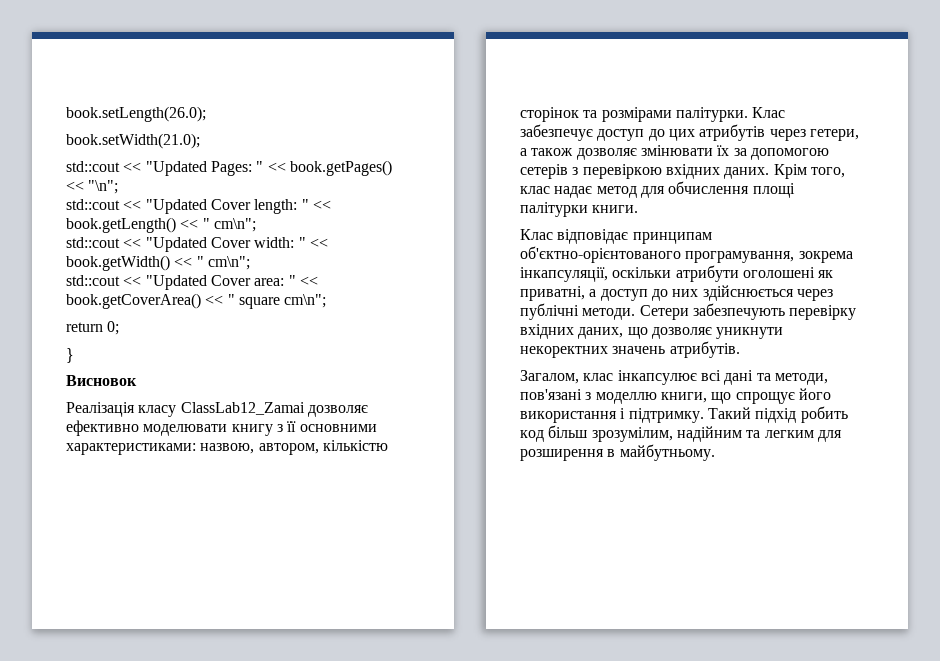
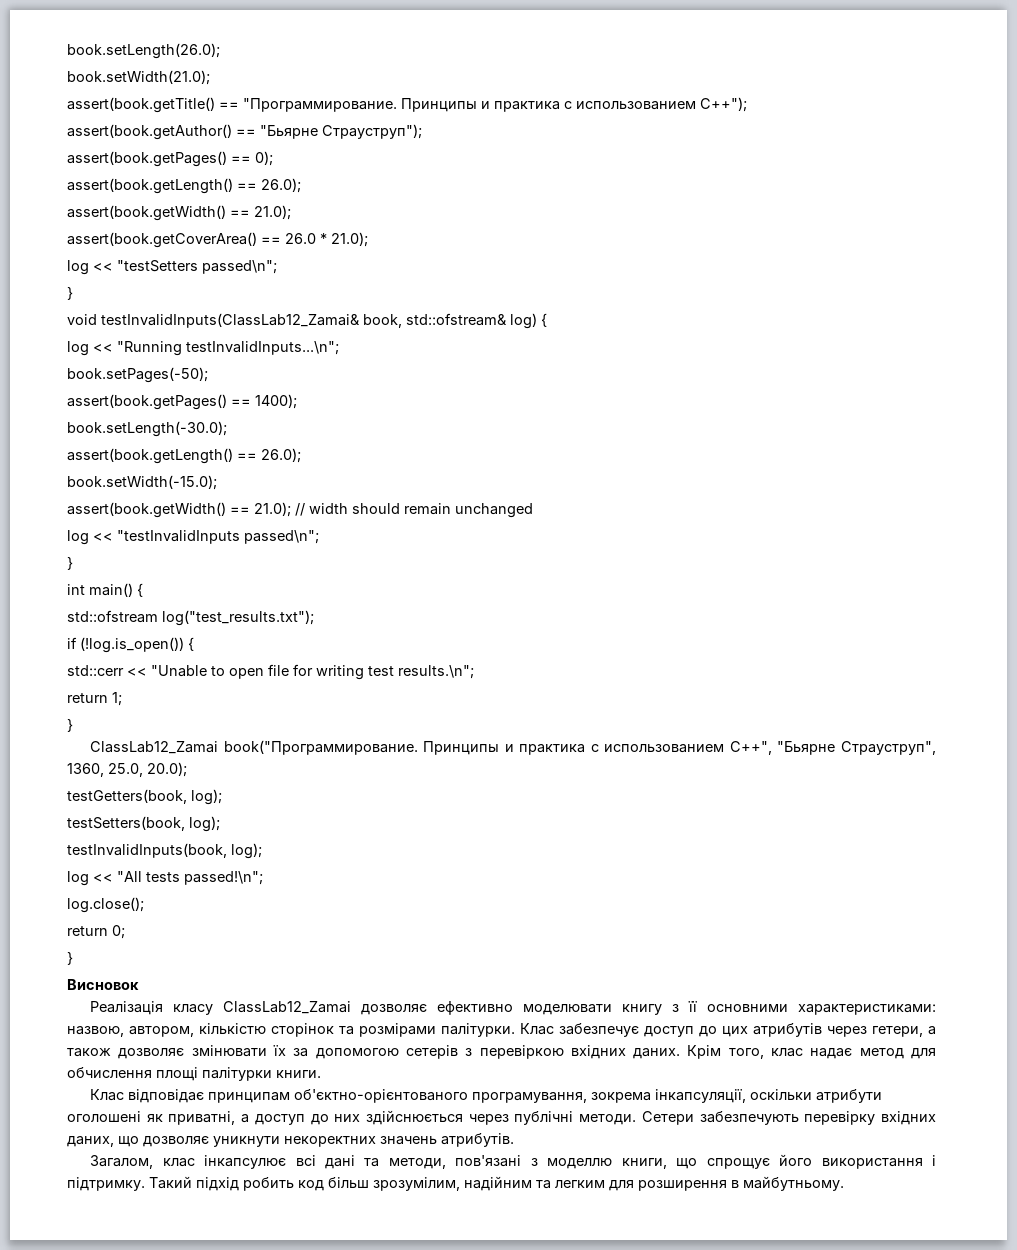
[66,160,392,176] [66,180,119,194] [66,199,331,214] [66,217,256,233] [66,237,328,252] [66,255,250,271] [66,275,318,290] [66,293,327,309] std::cout << "Updated Pages: " << book.getPages() << "\n"; // std::cout << "Updated Cover length: " << book.getLength() << " cm\n"; // std::cout << "Updated Cover width: " << book.getWidth() << " cm\n"; // std::cout << "Updated Cover area: " << book.getCoverArea() << " square cm\n"; -> [67,97,747,113] [67,124,422,140] [67,151,273,167] [67,178,301,194] [67,205,291,221] [67,232,368,248] [67,260,277,275] [67,286,73,300] [67,313,547,329] [67,341,339,356] [67,367,208,383] [67,394,297,410] [67,421,227,437] [67,448,301,464] [67,475,217,490] [67,502,533,518] [67,530,319,545] [67,556,73,570] [67,583,143,597] [67,610,314,626] [67,637,194,653] [67,664,474,680] [67,692,122,706] [67,718,73,732] [90,740,937,755] [67,762,187,777] [67,789,222,805] [67,816,220,832] [67,843,262,859] [67,871,263,886] [67,897,144,913] assert(book.getTitle() == "Программирование. Принципы и практика с использованием C++"); // assert(book.getAuthor() == "Бьярне Страуструп"); // assert(book.getPages() == 0); // assert(book.getLength() == 26.0); // assert(book.getWidth() == 21.0); // assert(book.getCoverArea() == 26.0 * 21.0); // log << "testSetters passed\n"; // } // void testInvalidInputs(ClassLab12_Zamai& book, std::ofstream& log) { // log << "Running testInvalidInputs...\n"; // book.setPages(-50); // assert(book.getPages() == 1400); // book.setLength(-30.0); // assert(book.getLength() == 26.0); // book.setWidth(-15.0); // assert(book.getWidth() == 21.0); // width should remain unchanged // log << "testInvalidInputs passed\n"; // } // int main() { // std::ofstream log("test_results.txt"); // if (!log.is_open()) { // std::cerr << "Unable to open file for writing test results.\n"; // return 1; // } // ClassLab12_Zamai book("Программирование. Принципы и практика с использованием C++", "Бьярне Страуструп", 1360, 25.0, 20.0); // testGetters(book, log); // testSetters(book, log); // testInvalidInputs(book, log); // log << "All tests passed!\n"; // log.close();

